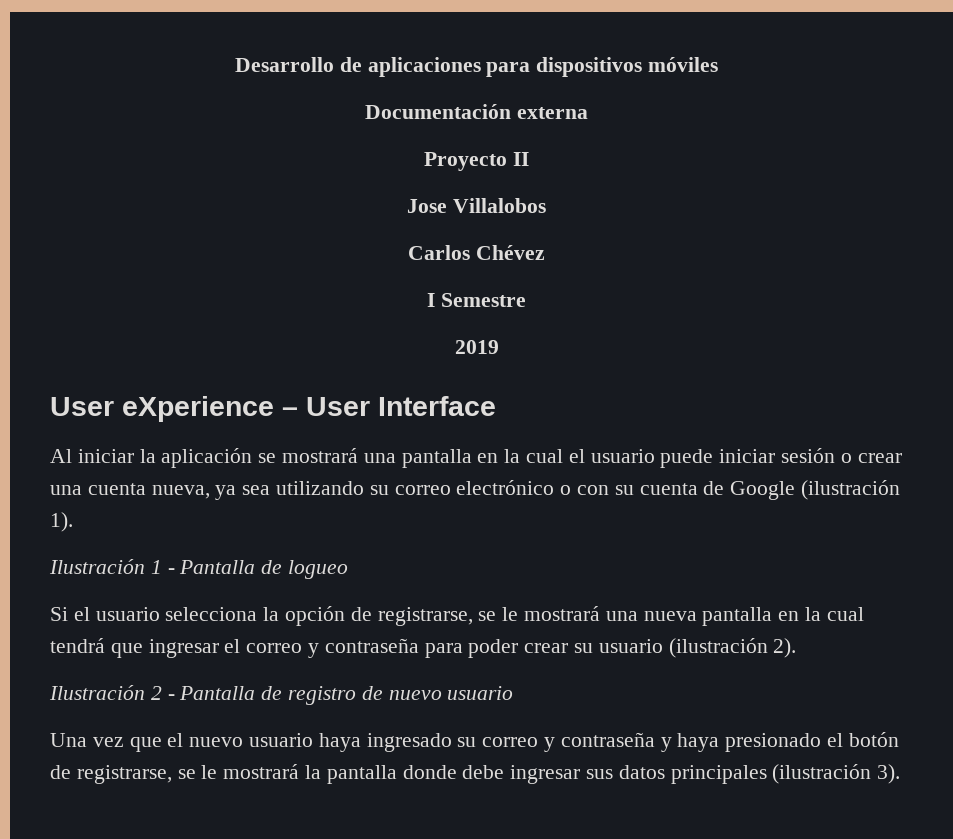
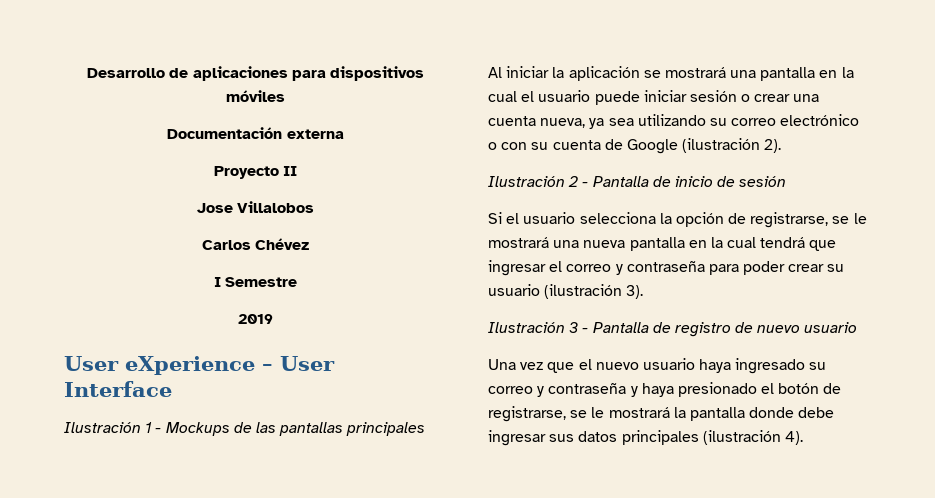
(496, 406) none -> [64,422,426,436] // Ilustración 1 - Mockups de las pantallas principales
[50,512,73,532] [49,559,349,579] 1). // Ilustración 1 - Pantalla de logueo -> [764,139,782,153] [488,176,787,187] 2). // Ilustración 2 - Pantalla de inicio de sesión
[773,638,797,658] [49,685,162,700] 2). // Ilustración 2 -> [626,285,644,299] [488,322,579,333] 3). // Ilustración 3
[877,764,901,784] 3). -> [784,431,803,445] 4).

